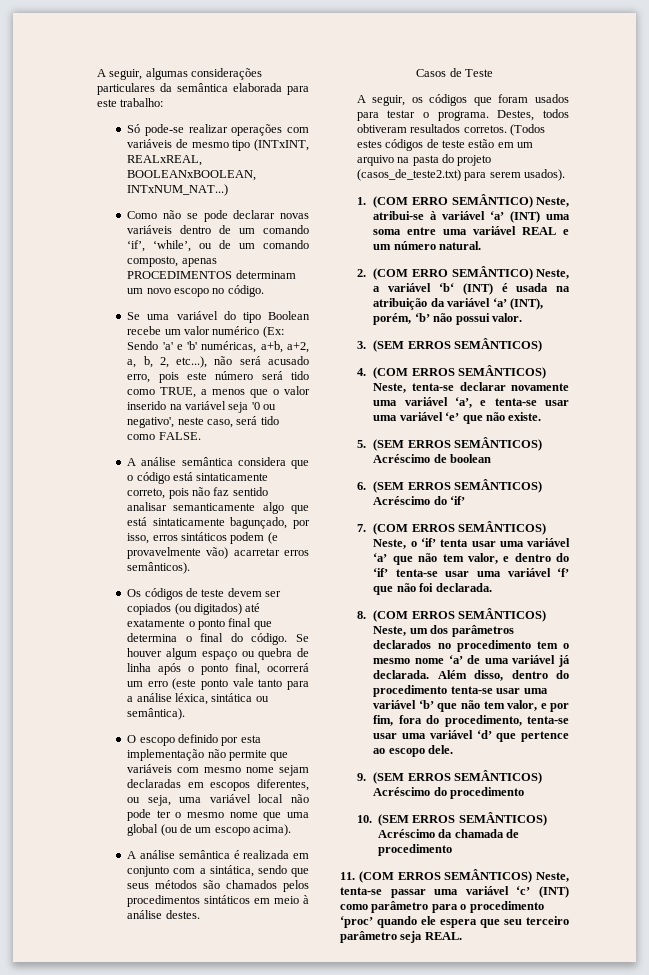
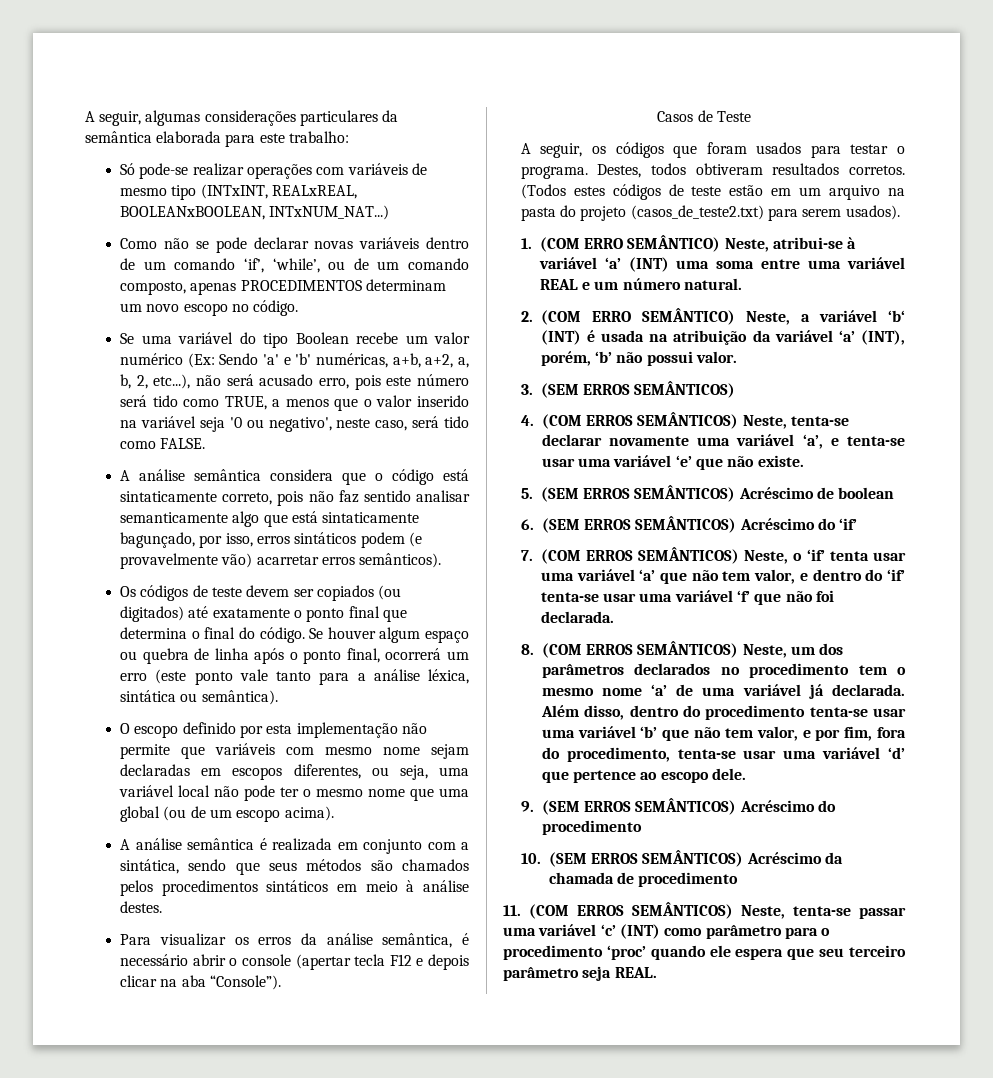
(200, 914) none -> [120,933,469,948] [120,954,469,970] [120,975,282,990] // Para visualizar os erros da análise semântica, é necessário abrir o console (apertar tecla F12 e depois clicar na aba “Console”).

